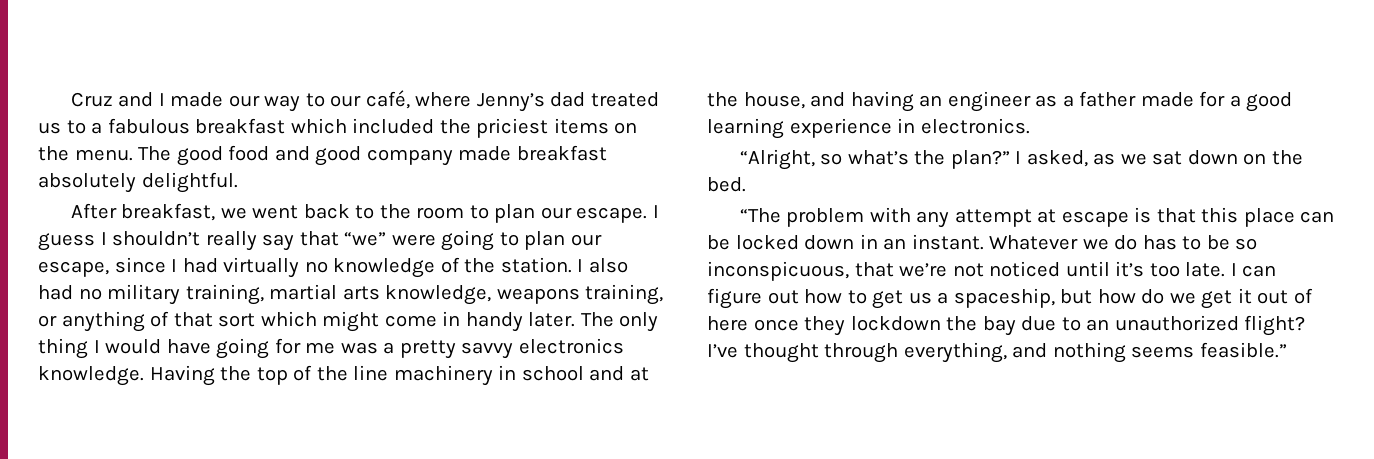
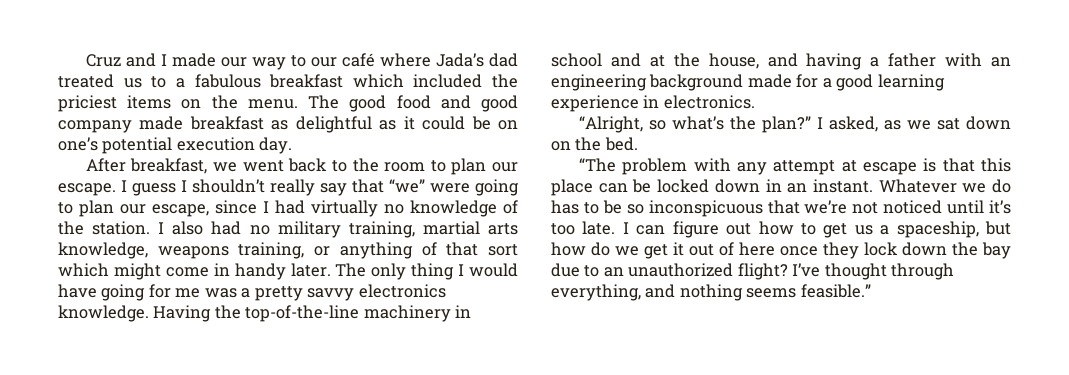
[365,90,545,112] café, where Jenny’s -> [341,53,484,67] café where Jada’s
[38,172,238,193] absolutely delightful. -> [271,116,519,133] [58,137,293,154] as delightful as it could be on one’s potential execution day.
[256,365,389,385] top of the line -> [245,305,360,322] top-of-the-line
[919,91,1137,112] an engineer as a father -> [870,53,1011,67] [551,74,744,91] a father with an engineering background
[707,261,849,281] inconspicuous, -> [648,200,763,217] inconspicuous
[850,316,941,331] lockdown -> [864,242,947,256] lock down

